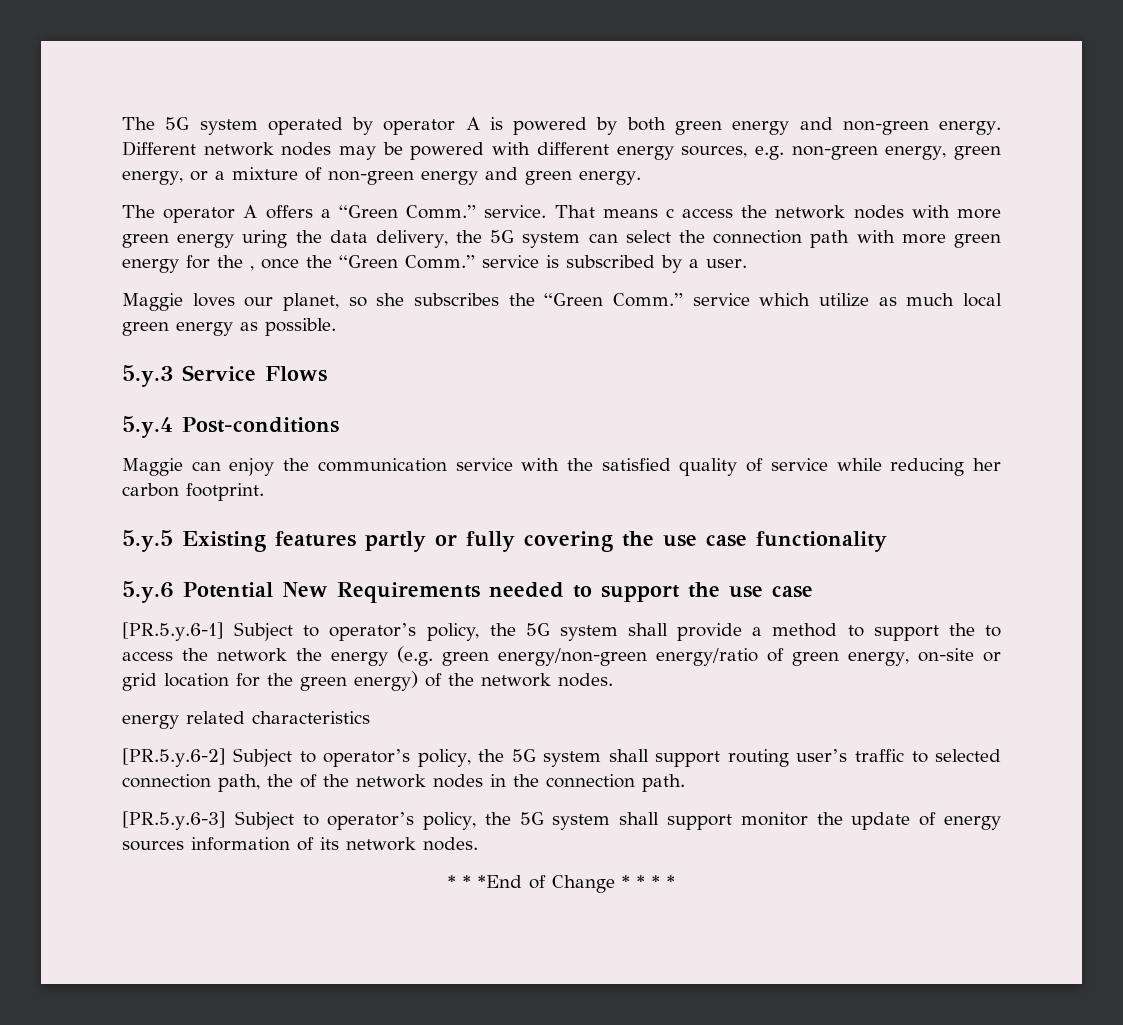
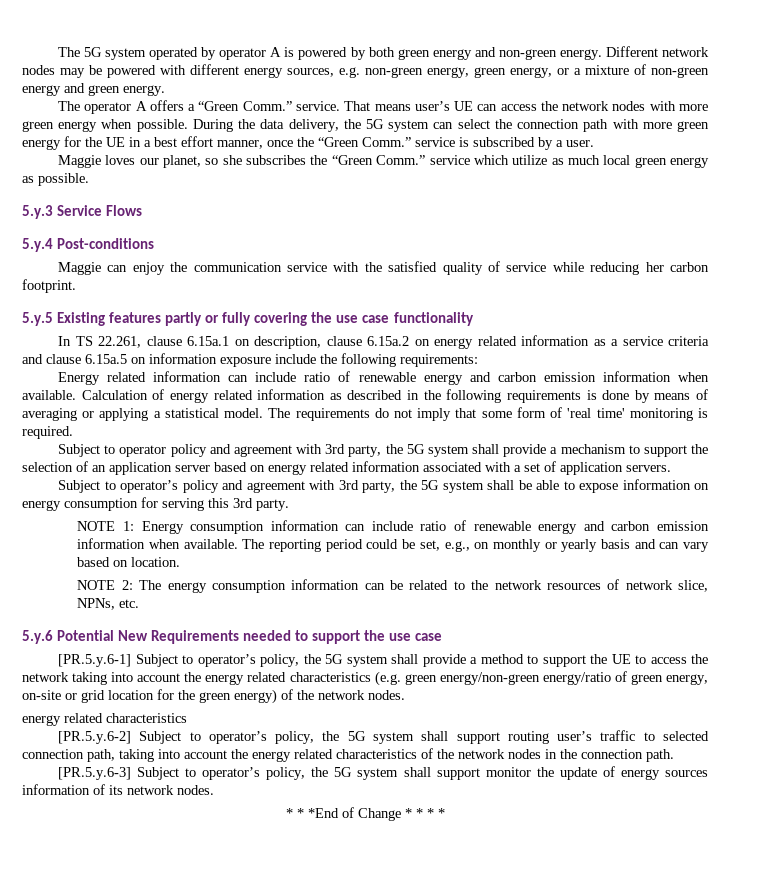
[665,208,674,218] c -> [414,101,498,111] user’s UE can
[242,230,288,248] uring -> [101,119,233,132] when possible. During
[250,266,254,271] , -> [106,136,263,149] UE in a best effort manner,
(887, 541) none -> [58,335,710,349] [22,353,478,367] [58,371,710,385] [22,389,708,403] [22,407,708,421] [22,426,73,439] [58,444,709,457] [22,461,671,475] [58,479,709,493] [22,497,289,511] [77,520,709,534] [77,538,710,552] [77,557,181,567] [77,579,708,593] [77,598,140,610] // In TS 22.261, clause 6.15a.1 on description, clause 6.15a.2 on energy related information as a service criteria and clause 6.15a.5 on information exposure include the following requirements: // Energy related information can include ratio of renewable energy and carbon emission information when available. Calculation of energy related information as described in the following requirements is done by means of averaging or applying a statistical model. The requirements do not imply that some form of 'real time' monitoring is required. // Subject to operator policy and agreement with 3rd party, the 5G system shall provide a mechanism to support the selection of an application server based on energy related information associated with a set of application servers. // Subject to operator’s policy and agreement with 3rd party, the 5G system shall be able to expose information on energy consumption for serving this 3rd party. // NOTE 1: Energy consumption information can include ratio of renewable energy and carbon emission information when available. The reporting period could be set, e.g., on monthly or yearly basis and can vary based on location. // NOTE 2: The energy consumption information can be related to the network resources of network slice, NPNs, etc.
(975, 629) none -> [611,654,631,664] UE
[296,648,389,666] the energy -> [72,672,371,685] taking into account the energy related characteristics
[267,774,293,787] the -> [119,749,417,762] taking into account the energy related characteristics

